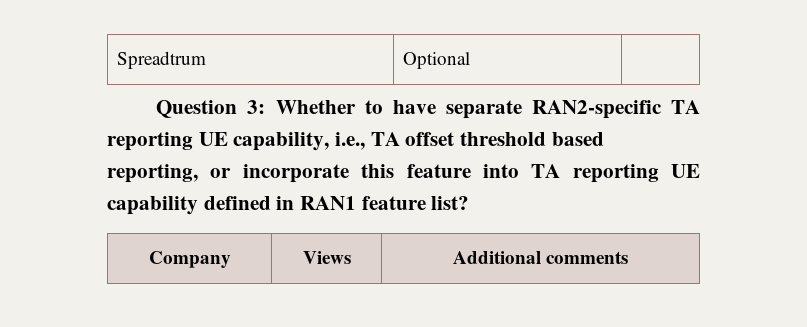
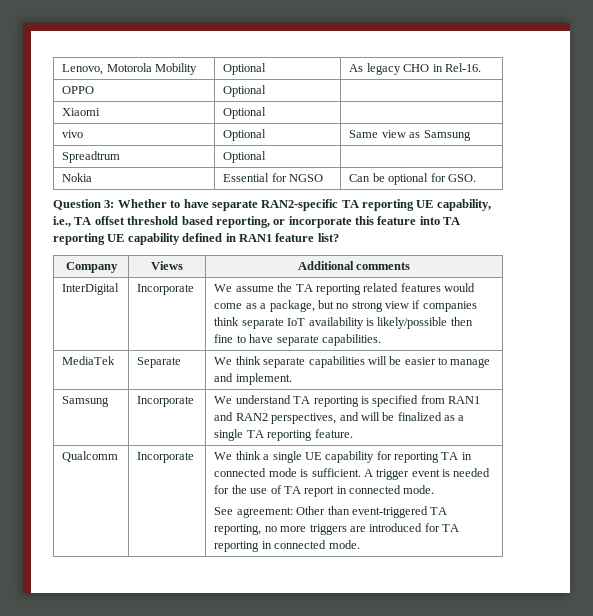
[116,51,206,69] [402,52,470,69] Spreadtrum | Optional | -> [62,63,198,75] [223,63,267,75] [349,63,481,75] [62,86,95,94] [223,85,267,97] [62,108,101,116] [223,107,267,119] [62,130,84,138] [223,129,267,141] [349,130,471,141] [62,151,121,163] [223,151,267,163] [62,173,93,182] [223,173,324,182] [349,173,476,185] Lenovo, Motorola Mobility | Optional | As legacy CHO in Rel-16. // OPPO | Optional | // Xiaomi | Optional | // vivo | Optional | Same view as Samsung // Spreadtrum | Optional | // Nokia | Essential for NGSO | Can be optional for GSO.
(629, 257) none -> [62,283,120,295] [137,284,195,295] [214,283,476,295] [214,300,477,312] [214,317,473,329] [214,334,381,346] [62,356,116,365] [137,357,182,368] [214,356,491,368] [214,373,292,385] [62,396,110,407] [137,396,195,407] [214,395,481,407] [214,412,465,424] [214,429,353,441] [62,451,119,462] [137,452,195,463] [214,451,472,463] [214,468,491,480] [214,485,435,497] [214,506,448,518] [214,523,460,535] [214,540,360,552] // InterDigital | Incorporate | We assume the TA reporting related features would come as a package, but no strong view if companies think separate IoT availability is likely/possible then fine to have separate capabilities. // MediaTek | Separate | We think separate capabilities will be easier to manage and implement. // Samsung | Incorporate | We understand TA reporting is specified from RAN1 and RAN2 perspectives, and will be finalized as a single TA reporting feature. // Qualcomm | Incorporate | We think a single UE capability for reporting TA in connected mode is sufficient. A trigger event is needed for the use of TA report in connected mode. // See agreement: Other than event-triggered TA reporting, no more triggers are introduced for TA reporting in connected mode.

